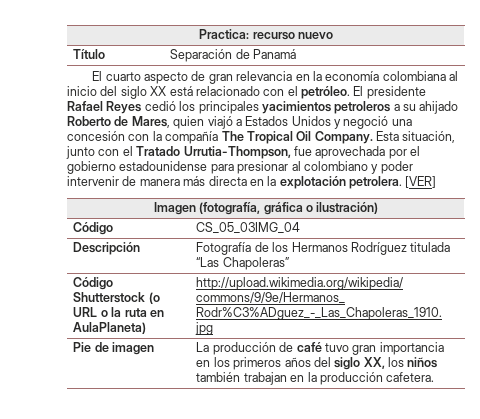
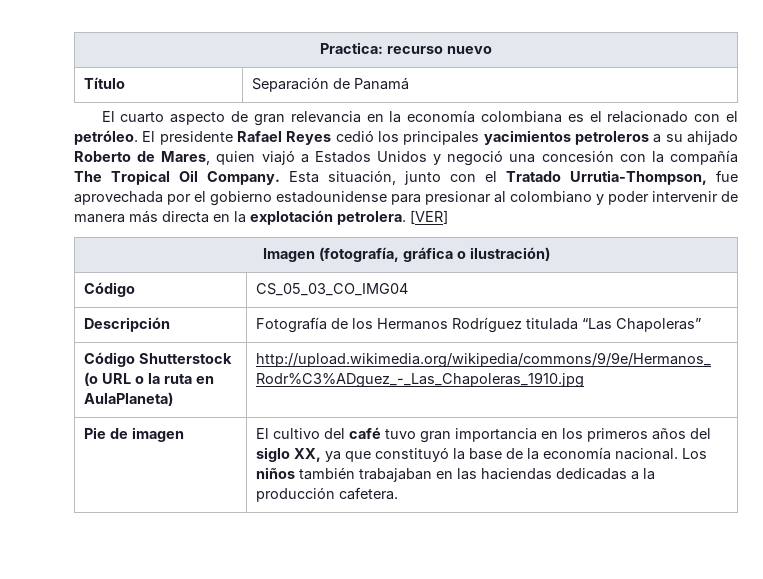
[449,71,459,81] [67,86,193,99] al inicio del siglo XX está -> [567,111,602,122] es el
[196,222,301,233] CS_05_03IMG_04 -> [255,283,408,296] CS_05_03_CO_IMG04
[196,342,294,355] La producción de -> [255,428,345,439] El cultivo del
[388,357,438,368] [196,372,305,385] los niños también trabajan en -> [324,447,707,462] [255,467,639,482] ya que constituyó la base de la economía nacional. Los niños también trabajaban en las haciendas dedicadas a

